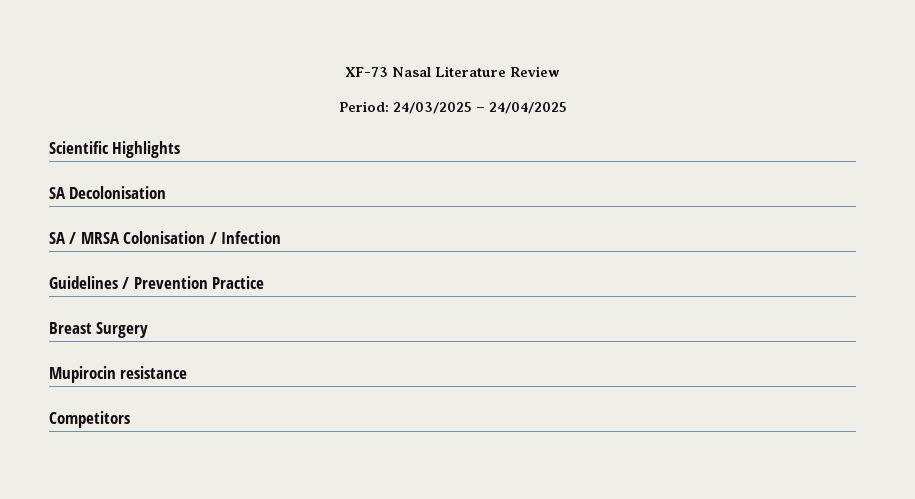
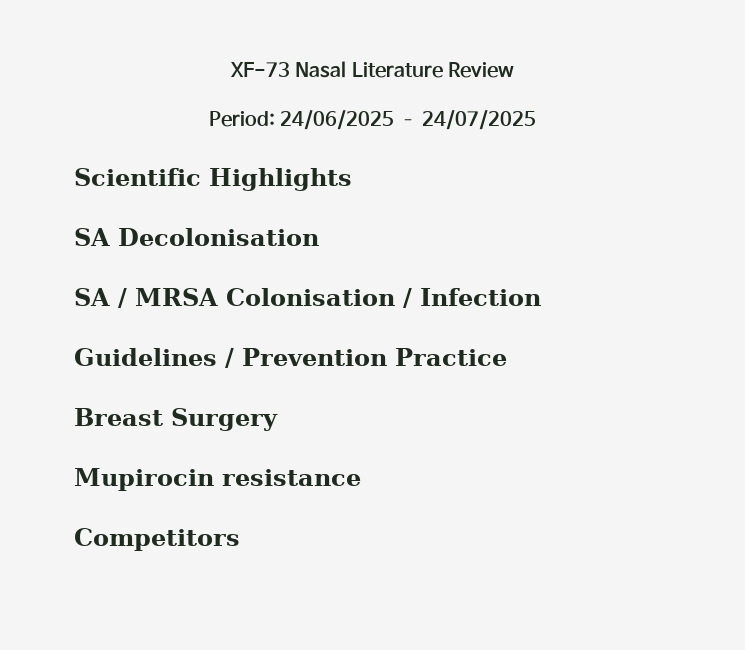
[392,102,567,114] 24/03/2025 – 24/04/2025 -> [279,110,537,130] 24/06/2025 – 24/07/2025

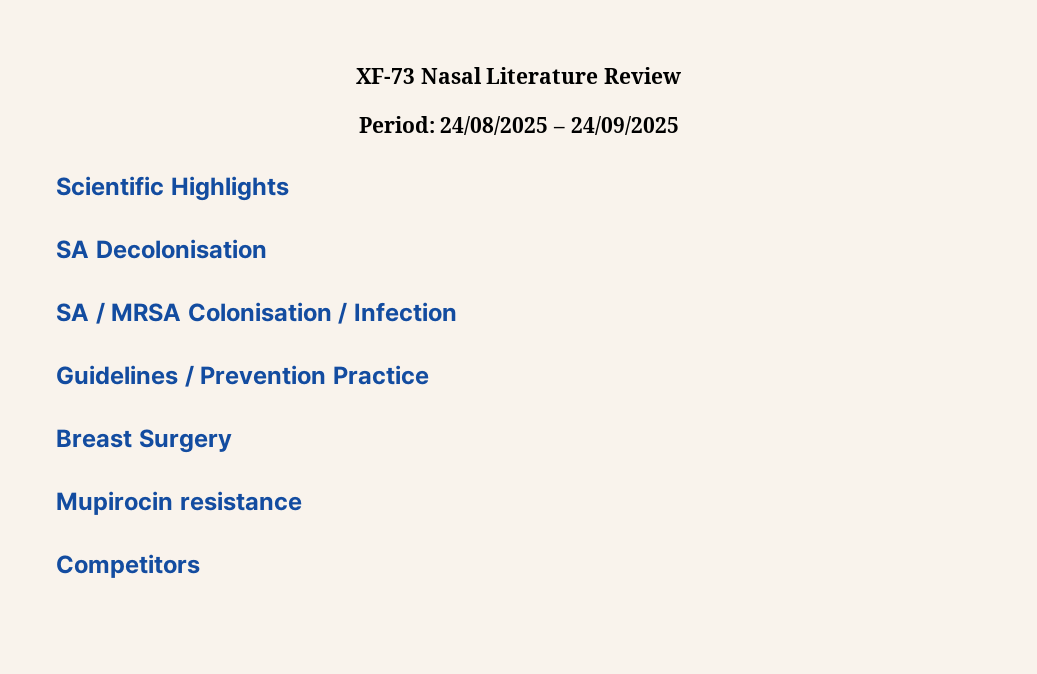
[279,110,537,130] 24/06/2025 – 24/07/2025 -> [440,116,679,135] 24/08/2025 – 24/09/2025

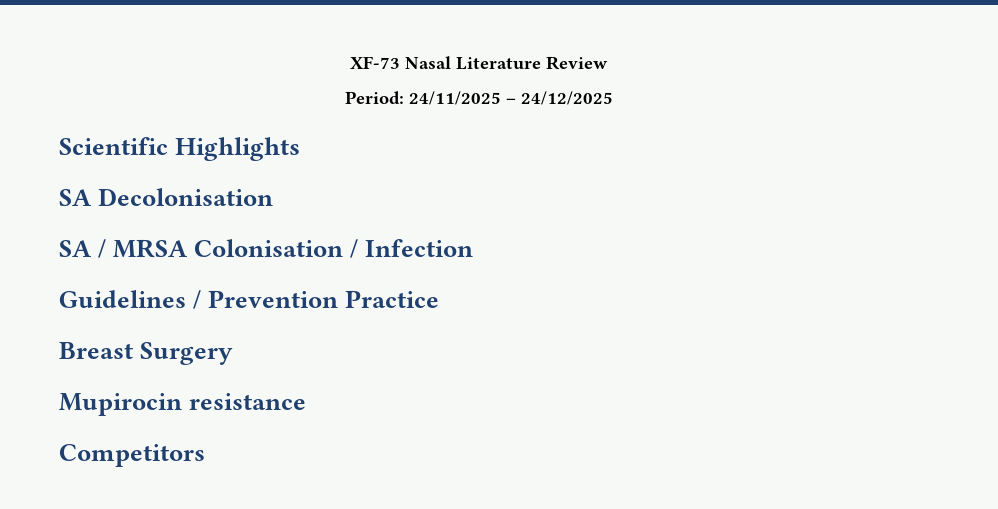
[440,116,679,135] 24/08/2025 – 24/09/2025 -> [408,91,613,105] 24/11/2025 – 24/12/2025

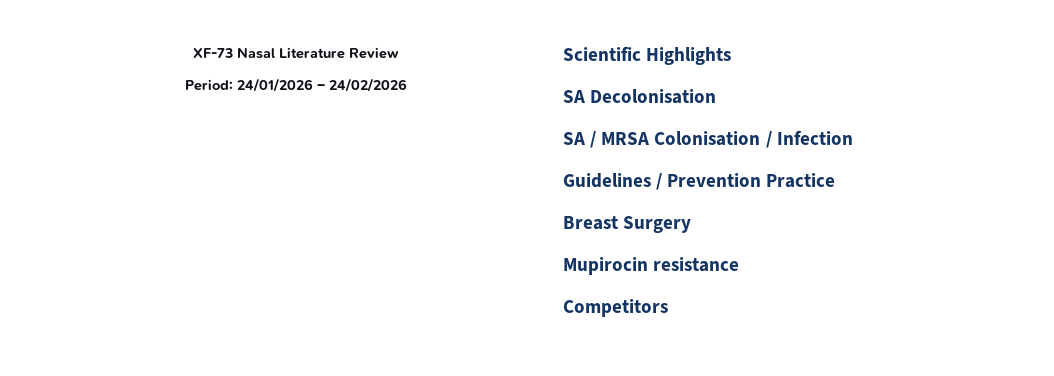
[408,91,613,105] 24/11/2025 – 24/12/2025 -> [237,78,407,92] 24/01/2026 – 24/02/2026

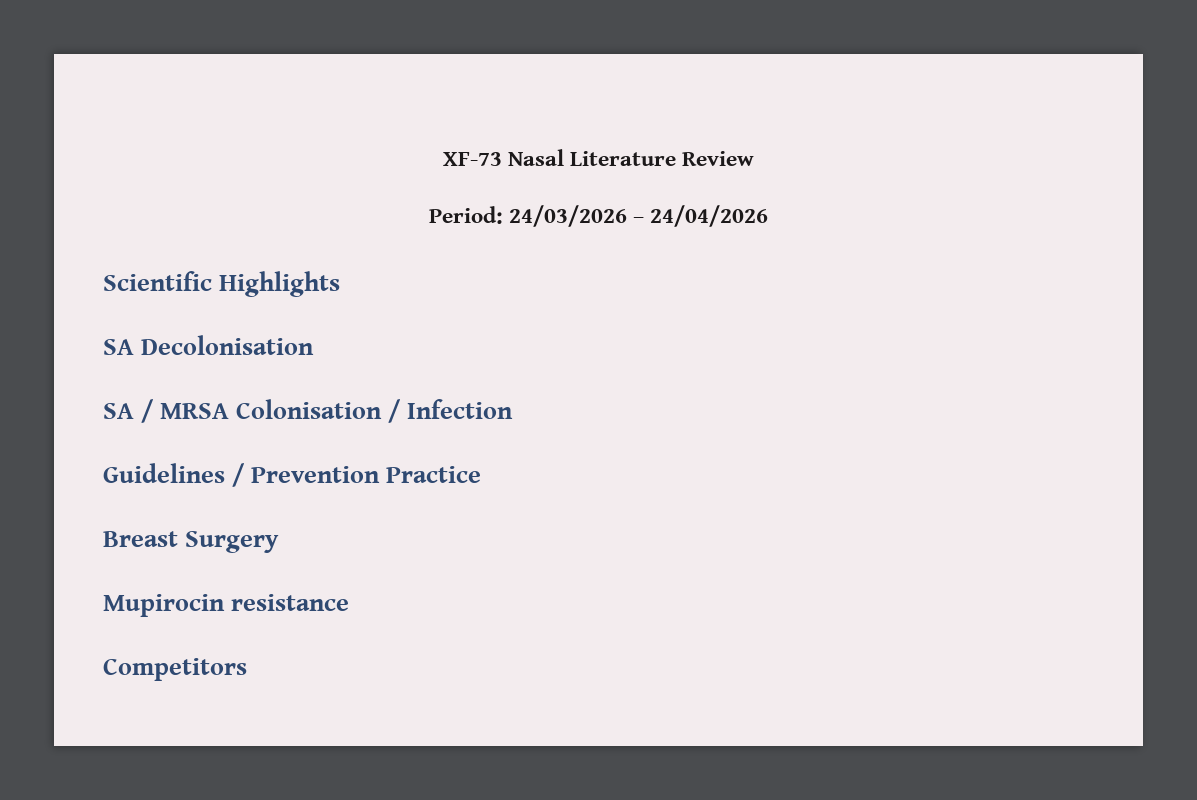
[237,78,407,92] 24/01/2026 – 24/02/2026 -> [508,205,769,227] 24/03/2026 – 24/04/2026

